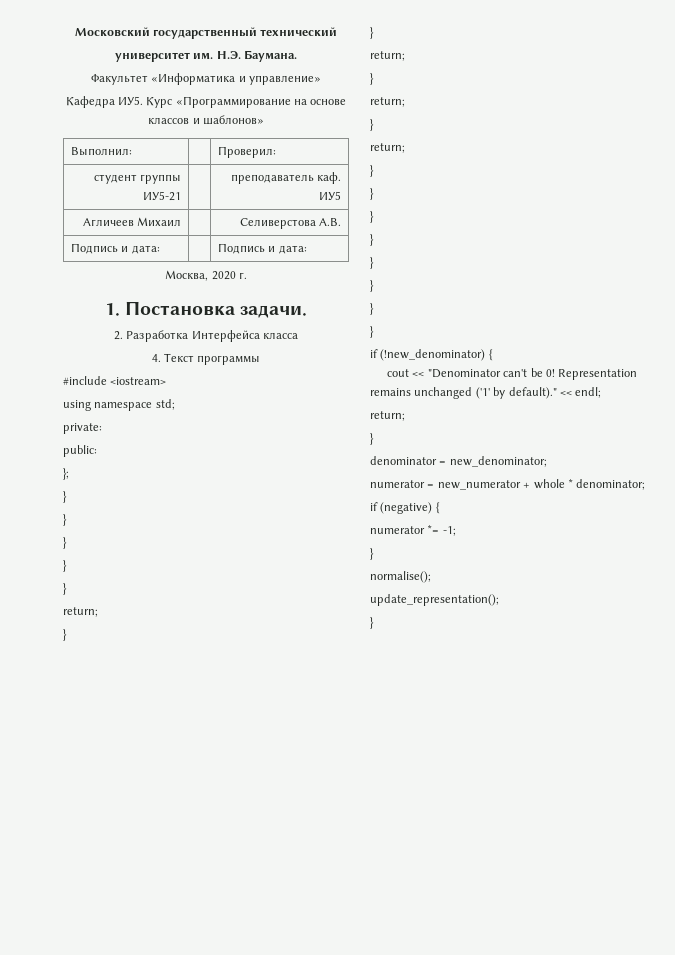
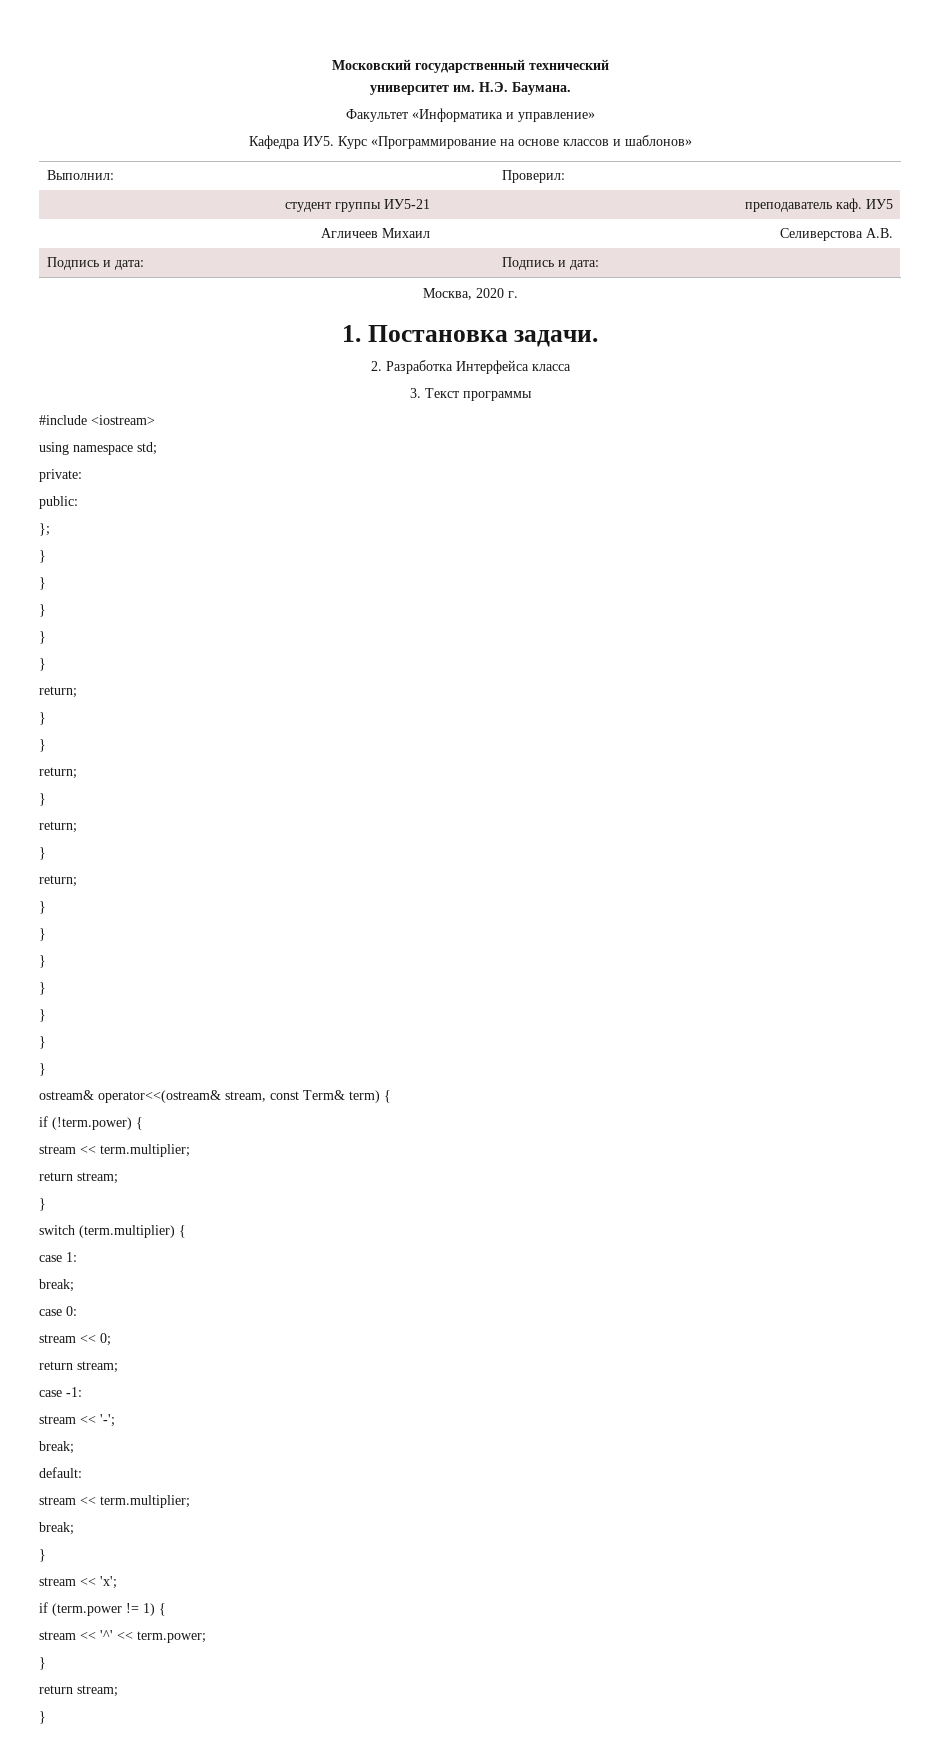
[151,354,161,362] 4. -> [409,388,421,398] 3.
[370,326,374,338] [370,349,493,361] [387,368,638,380] [370,387,602,399] [370,411,405,421] [370,433,374,445] [370,456,547,467] [370,479,646,490] [370,502,440,514] [370,525,456,536] [370,548,374,560] [370,571,431,583] [370,594,499,606] } // if (!new_denominator) { // cout << "Denominator can't be 0! Representation remains unchanged ('1' by default)." << endl; // return; // } // denominator = new_denominator; // numerator = new_numerator + whole * denominator; // if (negative) { // numerator *= -1; // } // normalise(); // update_representation(); -> [39,1090,391,1103] [39,1116,143,1130] [39,1144,190,1157] [39,1172,118,1184] [39,1198,46,1211] [39,1225,186,1238] [39,1252,77,1262] [39,1279,74,1292] [39,1306,77,1316] [39,1333,111,1346] [39,1361,118,1373] [39,1387,82,1397] [39,1414,115,1427] [39,1441,74,1454] [39,1467,82,1478] [39,1495,190,1508] [39,1522,74,1535] [39,1549,46,1562] [39,1576,117,1589] [39,1602,166,1616] [39,1630,206,1643] [39,1657,46,1670] [39,1685,118,1697] ostream& operator<<(ostream& stream, const Term& term) { // if (!term.power) { // stream << term.multiplier; // return stream; // } // switch (term.multiplier) { // case 1: // break; // case 0: // stream << 0; // return stream; // case -1: // stream << '-'; // break; // default: // stream << term.multiplier; // break; // } // stream << 'x'; // if (term.power != 1) { // stream << '^' << term.power; // } // return stream;

